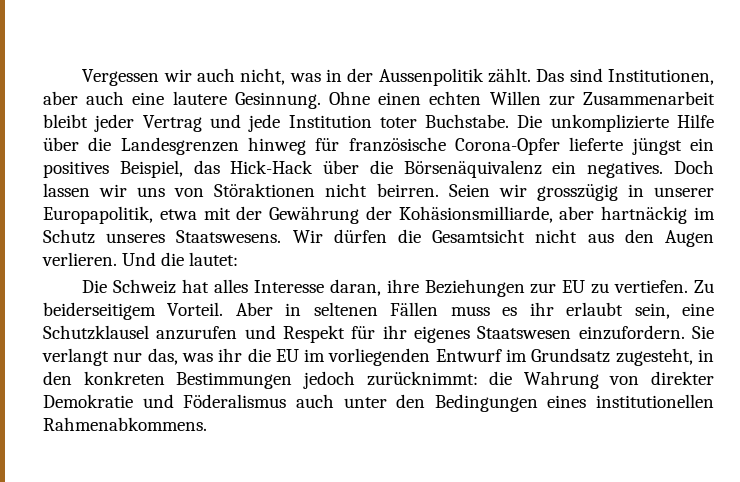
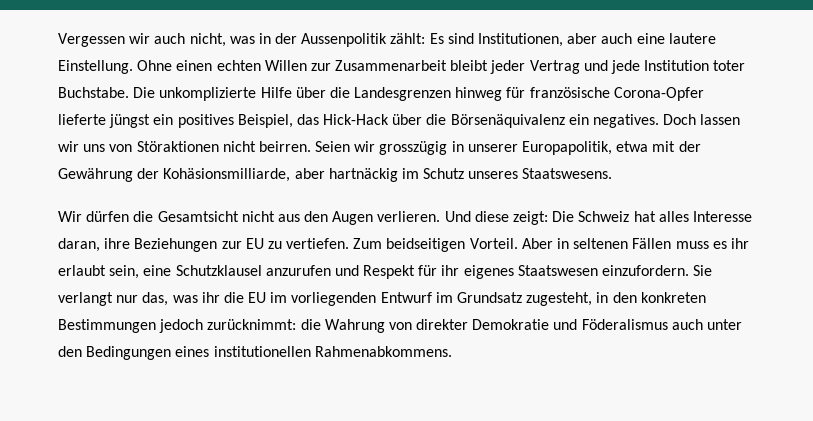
[488,68,565,83] zählt. Das -> [390,33,444,44] zählt: Es
[234,92,321,109] Gesinnung. -> [58,60,133,74] Einstellung.
(282, 236) none -> (613, 173) //
[161,252,239,266] die lautet: // -> [474,211,549,225] diese zeigt:
[694,280,714,293] [43,302,156,320] Zu beiderseitigem -> [353,238,466,252] Zum beidseitigen

